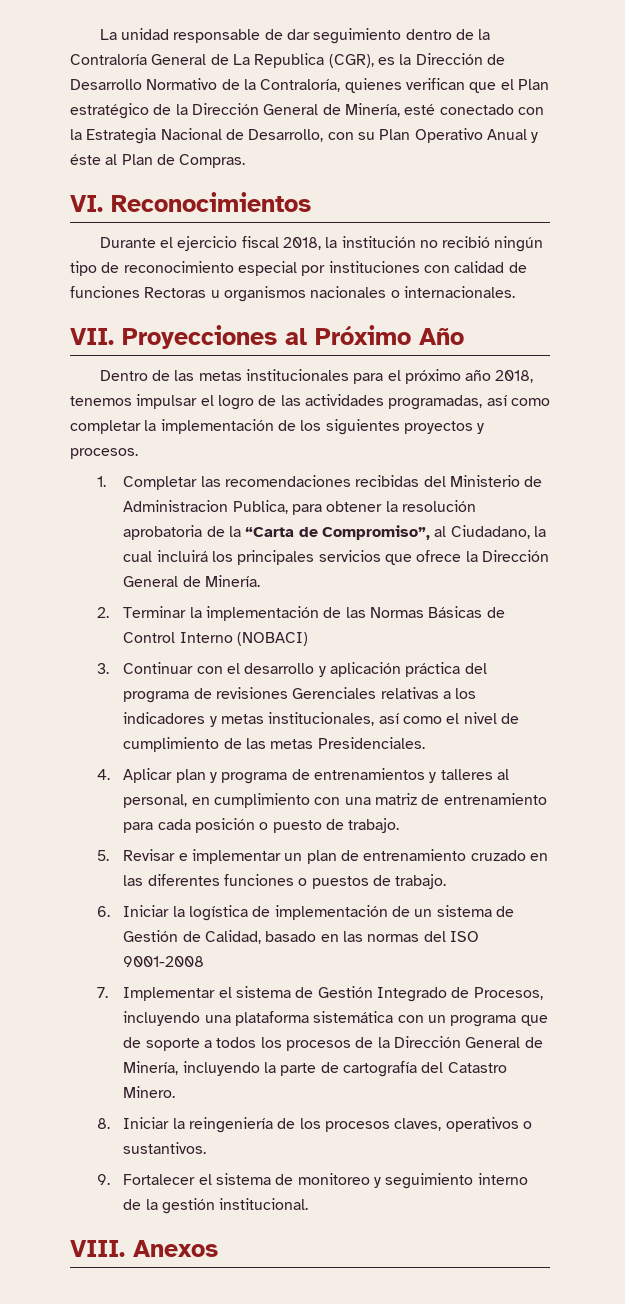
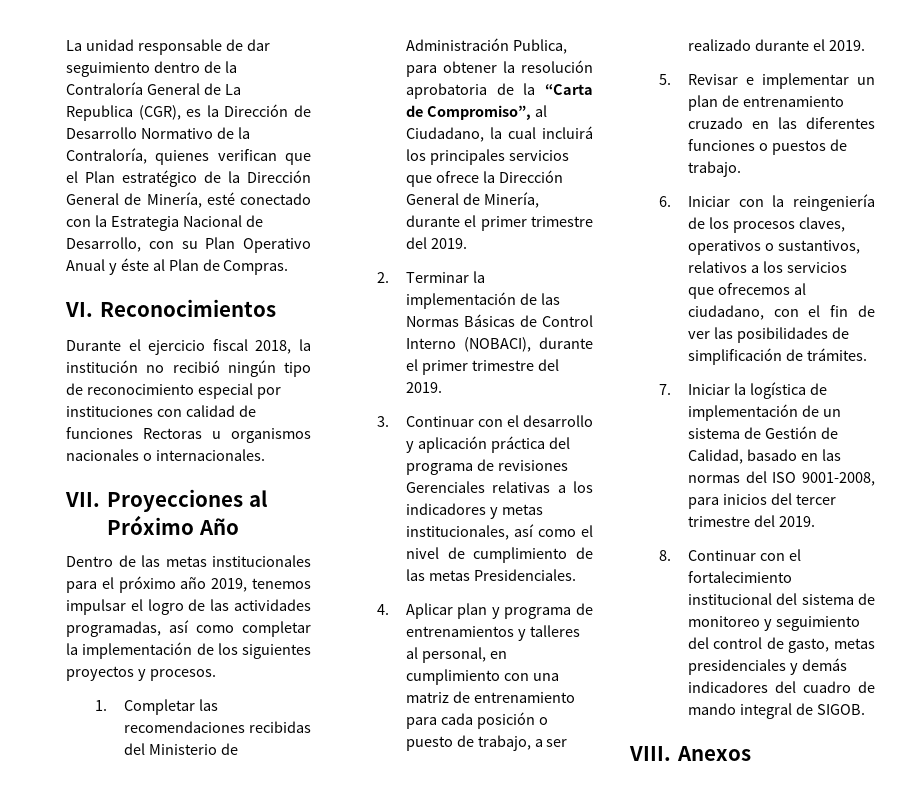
[495,370,534,383] 2018, -> [211,578,248,592] 2019,
[123,500,229,512] Administracion -> [405,38,509,51] Administración
[205,575,261,587] Minería. -> [483,192,539,208] [405,215,593,231] [405,237,467,249] Minería, durante el primer trimestre del 2019.
[237,632,309,646] (NOBACI) -> [463,337,593,352] [405,359,559,375] [405,382,442,393] (NOBACI), durante el primer trimestre del 2019.
[348,818,400,833] trabajo. -> [477,735,568,751] [687,39,865,51] trabajo, a ser realizado durante el 2019.
(170, 911) none -> [738,194,875,211] [687,217,845,233] [687,240,860,255] [687,261,847,273] [687,283,806,299] [687,305,875,320] [687,327,849,343] [687,348,867,365] [658,384,730,395] con la reingeniería de los procesos claves, operativos o sustantivos, relativos a los servicios que ofrecemos al ciudadano, con el fin de ver las posibilidades de simplificación de trámites. // 7. Iniciar
[123,956,205,967] [96,986,543,1002] [123,1011,548,1027] [123,1036,543,1051] [123,1061,507,1077] [123,1086,176,1098] [96,1117,533,1133] [123,1142,207,1154] [96,1174,212,1185] 9001-2008 // 7. Implementar el sistema de Gestión Integrado de Procesos, incluyendo una plataforma sistemática con un programa que de soporte a todos los procesos de la Dirección General de Minería, incluyendo la parte de cartografía del Catastro Minero. // 8. Iniciar la reingeniería de los procesos claves, operativos o sustantivos. // 9. Fortalecer el -> [802,472,875,486] [687,493,836,509] [687,515,815,527] [658,549,801,561] [687,571,792,583] [687,593,798,605] 9001-2008, para inicios del tercer trimestre del 2019. // 8. Continuar con el fortalecimiento institucional del
[477,1173,528,1185] [123,1198,309,1214] interno de la gestión institucional. -> [687,637,875,653] [687,658,847,675] [687,681,875,693] [687,703,865,719] del control de gasto, metas presidenciales y demás indicadores del cuadro de mando integral de SIGOB.

